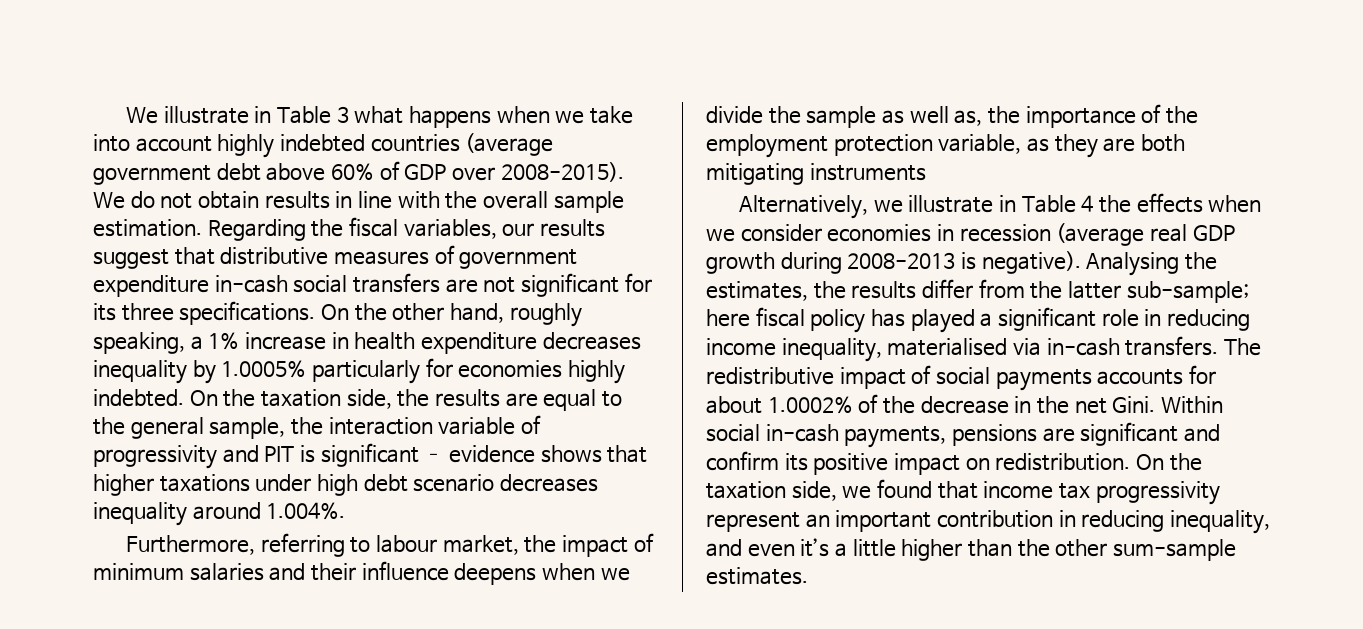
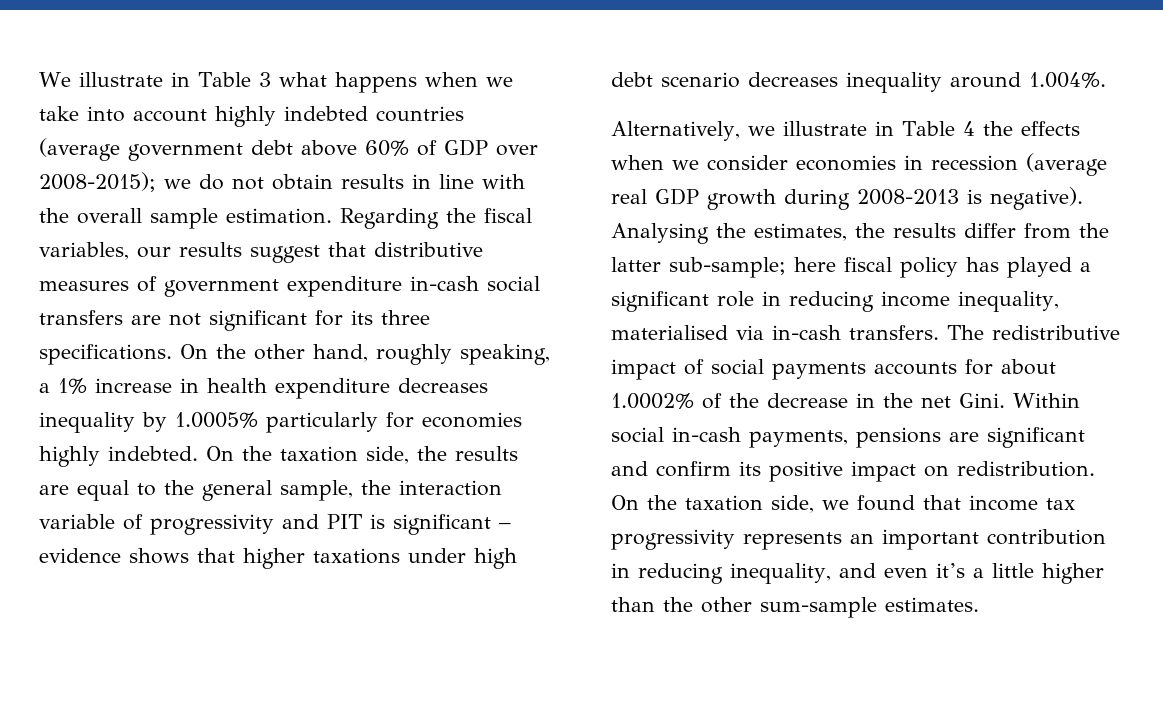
[500,162,624,182] [93,192,125,209] 2008-2015). We -> [39,172,191,192] 2008-2015); we
[125,533,654,557] [93,561,630,585] [706,104,1198,128] [706,134,1185,158] [706,163,926,185] // Furthermore, referring to labour market, the impact of minimum salaries and their influence deepens when we divide the sample as well as, the importance of the employment protection variable, as they are both mitigating instruments -> (1106, 80) none
[706,512,800,532] represent -> [743,532,842,550] represents

